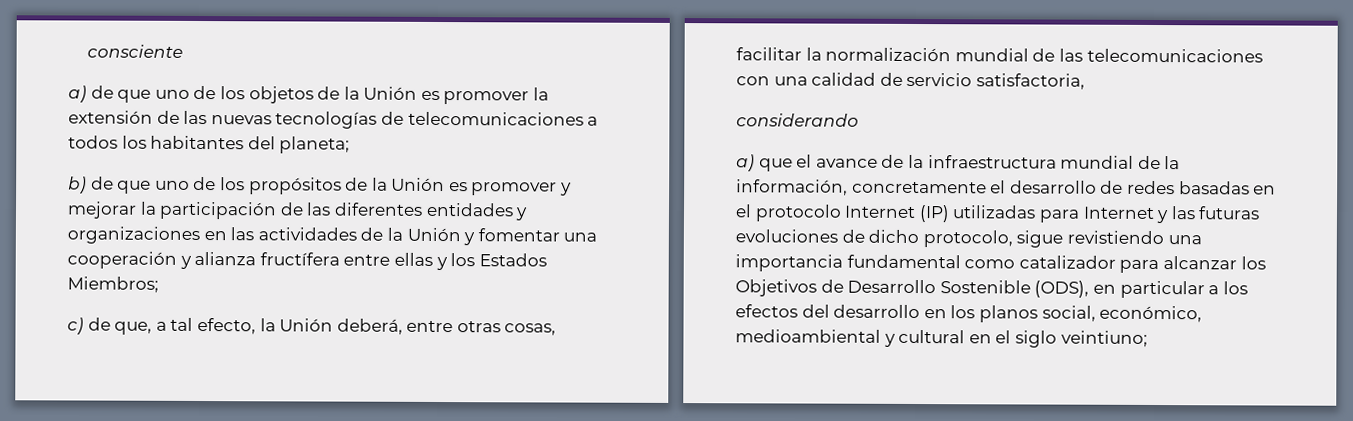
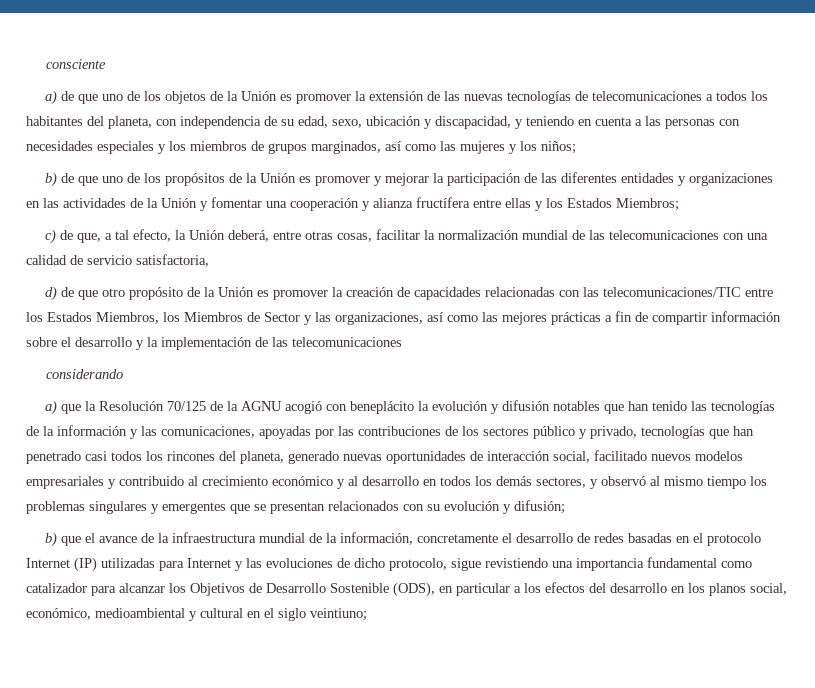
[279,136,351,154] planeta; -> [108,116,740,129] [26,141,576,154] planeta, con independencia de su edad, sexo, ubicación y discapacidad, y teniendo en cuenta a las personas con necesidades especiales y los miembros de grupos marginados, así como las mujeres y los niños;
[736,113,859,127] [736,154,755,172] considerando // a) -> [45,286,774,301] [26,311,781,325] [26,337,402,350] [46,369,124,379] [45,400,776,415] [26,425,754,439] [26,450,743,464] [26,476,767,489] [26,500,565,514] [45,532,58,547] d) de que otro propósito de la Unión es promover la creación de capacidades relacionadas con las telecomunicaciones/TIC entre los Estados Miembros, los Miembros de Sector y las organizaciones, así como las mejores prácticas a fin de compartir información sobre el desarrollo y la implementación de las telecomunicaciones // considerando // a) que la Resolución 70/125 de la AGNU acogió con beneplácito la evolución y difusión notables que han tenido las tecnologías de la información y las comunicaciones, apoyadas por las contribuciones de los sectores público y privado, tecnologías que han penetrado casi todos los rincones del planeta, generado nuevas oportunidades de interacción social, facilitado nuevos modelos empresariales y contribuido al crecimiento económico y al desarrollo en todos los demás sectores, y observó al mismo tiempo los problemas singulares y emergentes que se presentan relacionados con su evolución y difusión; // b)
[1198,206,1261,220] futuras -> (262, 563) none

